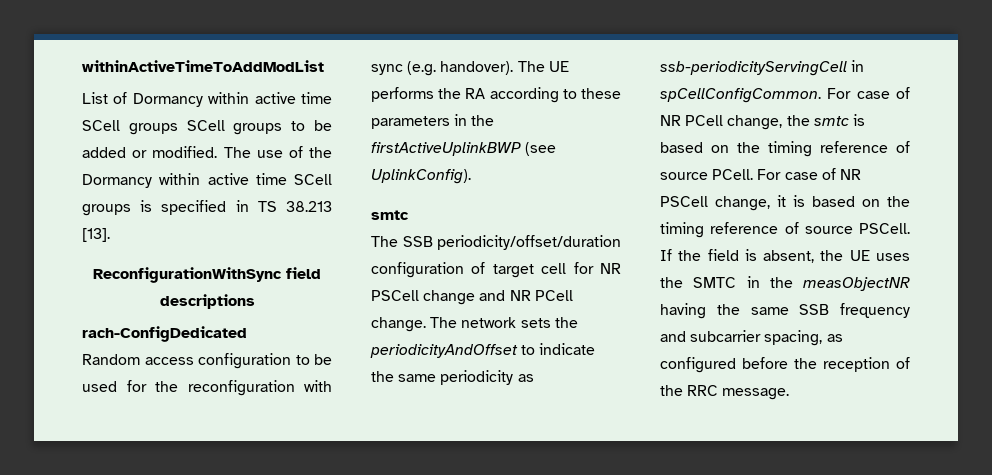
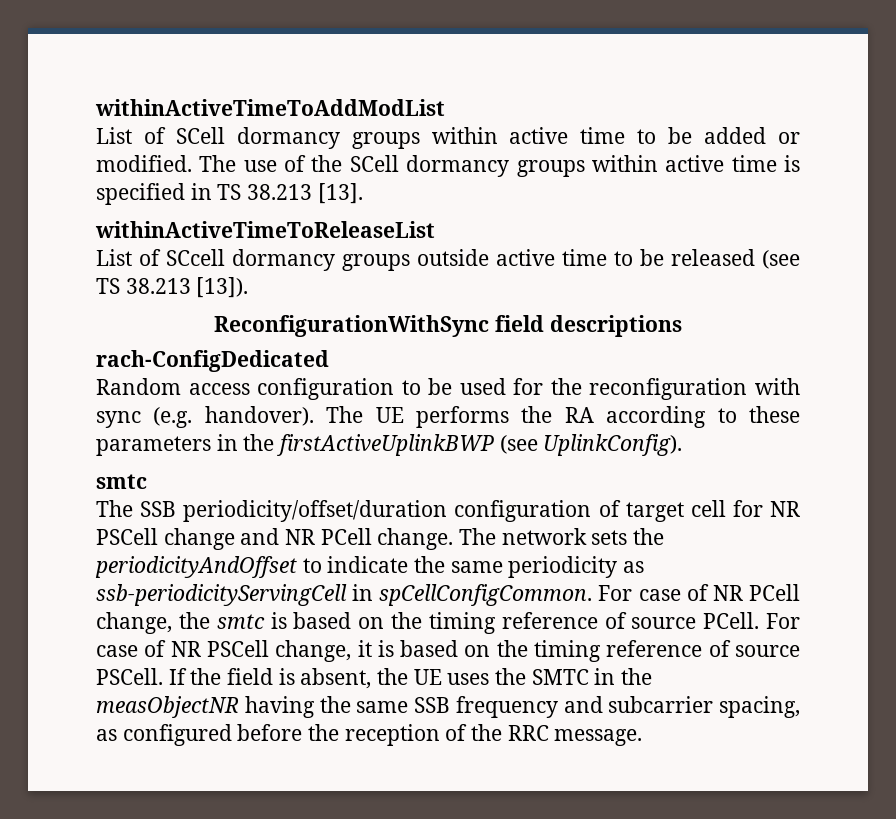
[132,92,332,107] [82,120,283,135] Dormancy within active time SCell groups SCell groups -> [175,127,626,149] SCell dormancy groups within active time
[82,173,332,188] [82,204,131,216] Dormancy within active time SCell groups -> [349,155,777,177] SCell dormancy groups within active time
(110, 235) none -> [95,221,435,238] [96,249,800,271] [96,277,249,298] // withinActiveTimeToReleaseList // List of SCcell dormancy groups outside active time to be released (see TS 38.213 [13]).

